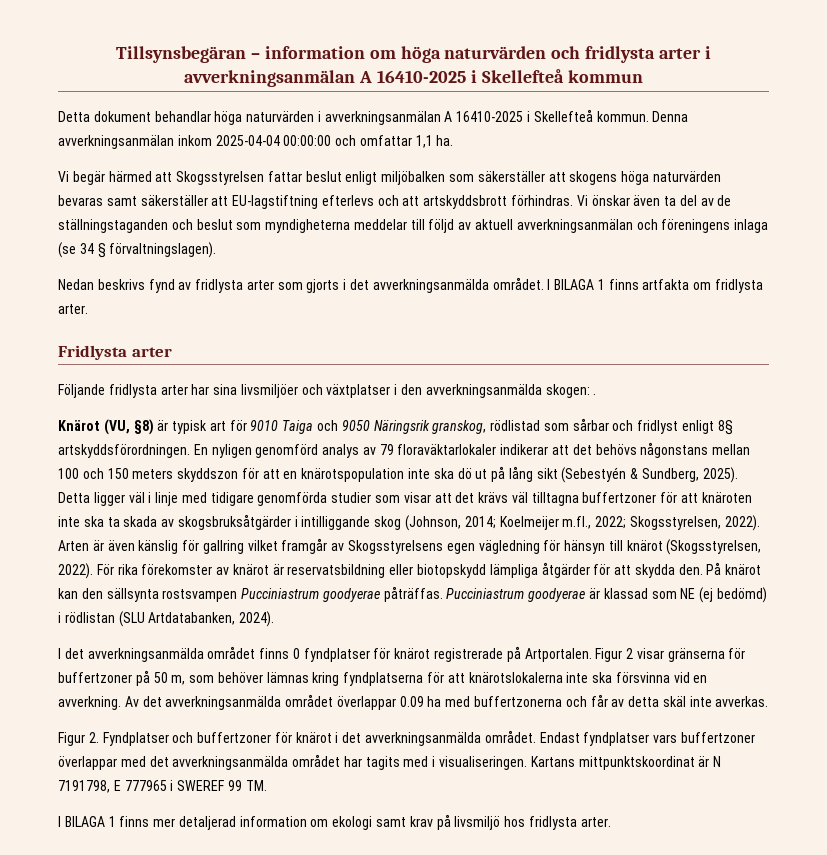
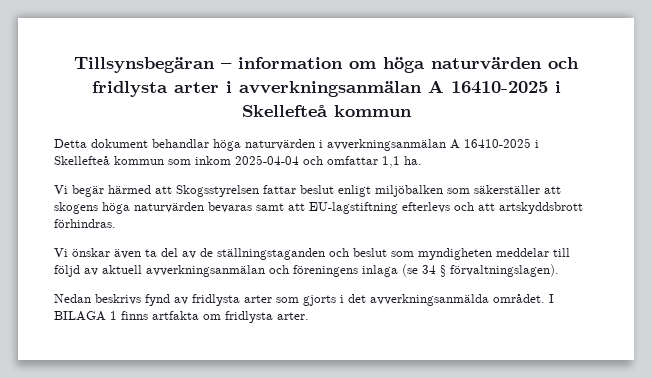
[596,111,689,122] [58,135,174,149] kommun. Denna avverkningsanmälan -> [114,156,191,165] kommun som
[283,135,332,146] 00:00:00 -> (299, 160) none
[140,195,208,206] säkerställer -> (284, 207) none
(574, 200) none -> (116, 223) //
[265,219,351,233] myndigheterna -> [418,248,492,260] myndigheten
[58,345,172,360] [58,384,597,398] [58,418,733,435] [58,442,751,458] [58,466,738,483] [58,492,752,506] [58,514,760,531] [58,538,762,555] [58,562,762,579] [58,586,767,603] [58,611,275,627] [58,646,746,662] [58,670,708,686] [58,694,769,710] [58,730,755,746] [58,754,722,770] [58,780,267,793] [58,814,611,830] // Fridlysta arter // Följande fridlysta arter har sina livsmiljöer och växtplatser i den avverkningsanmälda skogen: . // Knärot (VU, §8) är typisk art för 9010 Taiga och 9050 Näringsrik granskog, rödlistad som sårbar och fridlyst enligt 8§ artskyddsförordningen. En nyligen genomförd analys av 79 floraväktarlokaler indikerar att det behövs någonstans mellan 100 och 150 meters skyddszon för att en knärotspopulation inte ska dö ut på lång sikt (Sebestyén & Sundberg, 2025). Detta ligger väl i linje med tidigare genomförda studier som visar att det krävs väl tilltagna buffertzoner för att knäroten inte ska ta skada av skogsbruksåtgärder i intilliggande skog (Johnson, 2014; Koelmeijer m.fl., 2022; Skogsstyrelsen, 2022). Arten är även känslig för gallring vilket framgår av Skogsstyrelsens egen vägledning för hänsyn till knärot (Skogsstyrelsen, 2022). För rika förekomster av knärot är reservatsbildning eller biotopskydd lämpliga åtgärder för att skydda den. På knärot kan den sällsynta rostsvampen Pucciniastrum goodyerae påträffas. Pucciniastrum goodyerae är klassad som NE (ej bedömd) i rödlistan (SLU Artdatabanken, 2024). // I det avverkningsanmälda området finns 0 fyndplatser för knärot registrerade på Artportalen. Figur 2 visar gränserna för buffertzoner på 50 m, som behöver lämnas kring fyndplatserna för att knärotslokalerna inte ska försvinna vid en avverkning. Av det avverkningsanmälda området överlappar 0.09 ha med buffertzonerna och får av detta skäl inte avverkas. // Figur 2. Fyndplatser och buffertzoner för knärot i det avverkningsanmälda området. Endast fyndplatser vars buffertzoner överlappar med det avverkningsanmälda området har tagits med i visualiseringen. Kartans mittpunktskoordinat är N 7191798, E 777965 i SWEREF 99 TM. // I BILAGA 1 finns mer detaljerad information om ekologi samt krav på livsmiljö hos fridlysta arter. -> (309, 316) none

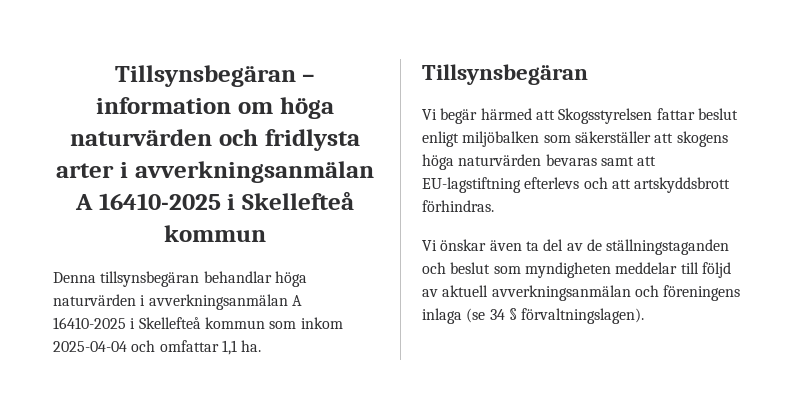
[54,139,148,148] Detta dokument -> [53,271,200,287] Denna tillsynsbegäran
(422, 160) none -> [422,64,588,85] // Tillsynsbegäran
[54,294,554,306] [54,311,309,323] // Nedan beskrivs fynd av fridlysta arter som gjorts i det avverkningsanmälda området. I BILAGA 1 finns artfakta om fridlysta arter. -> (645, 316) none

